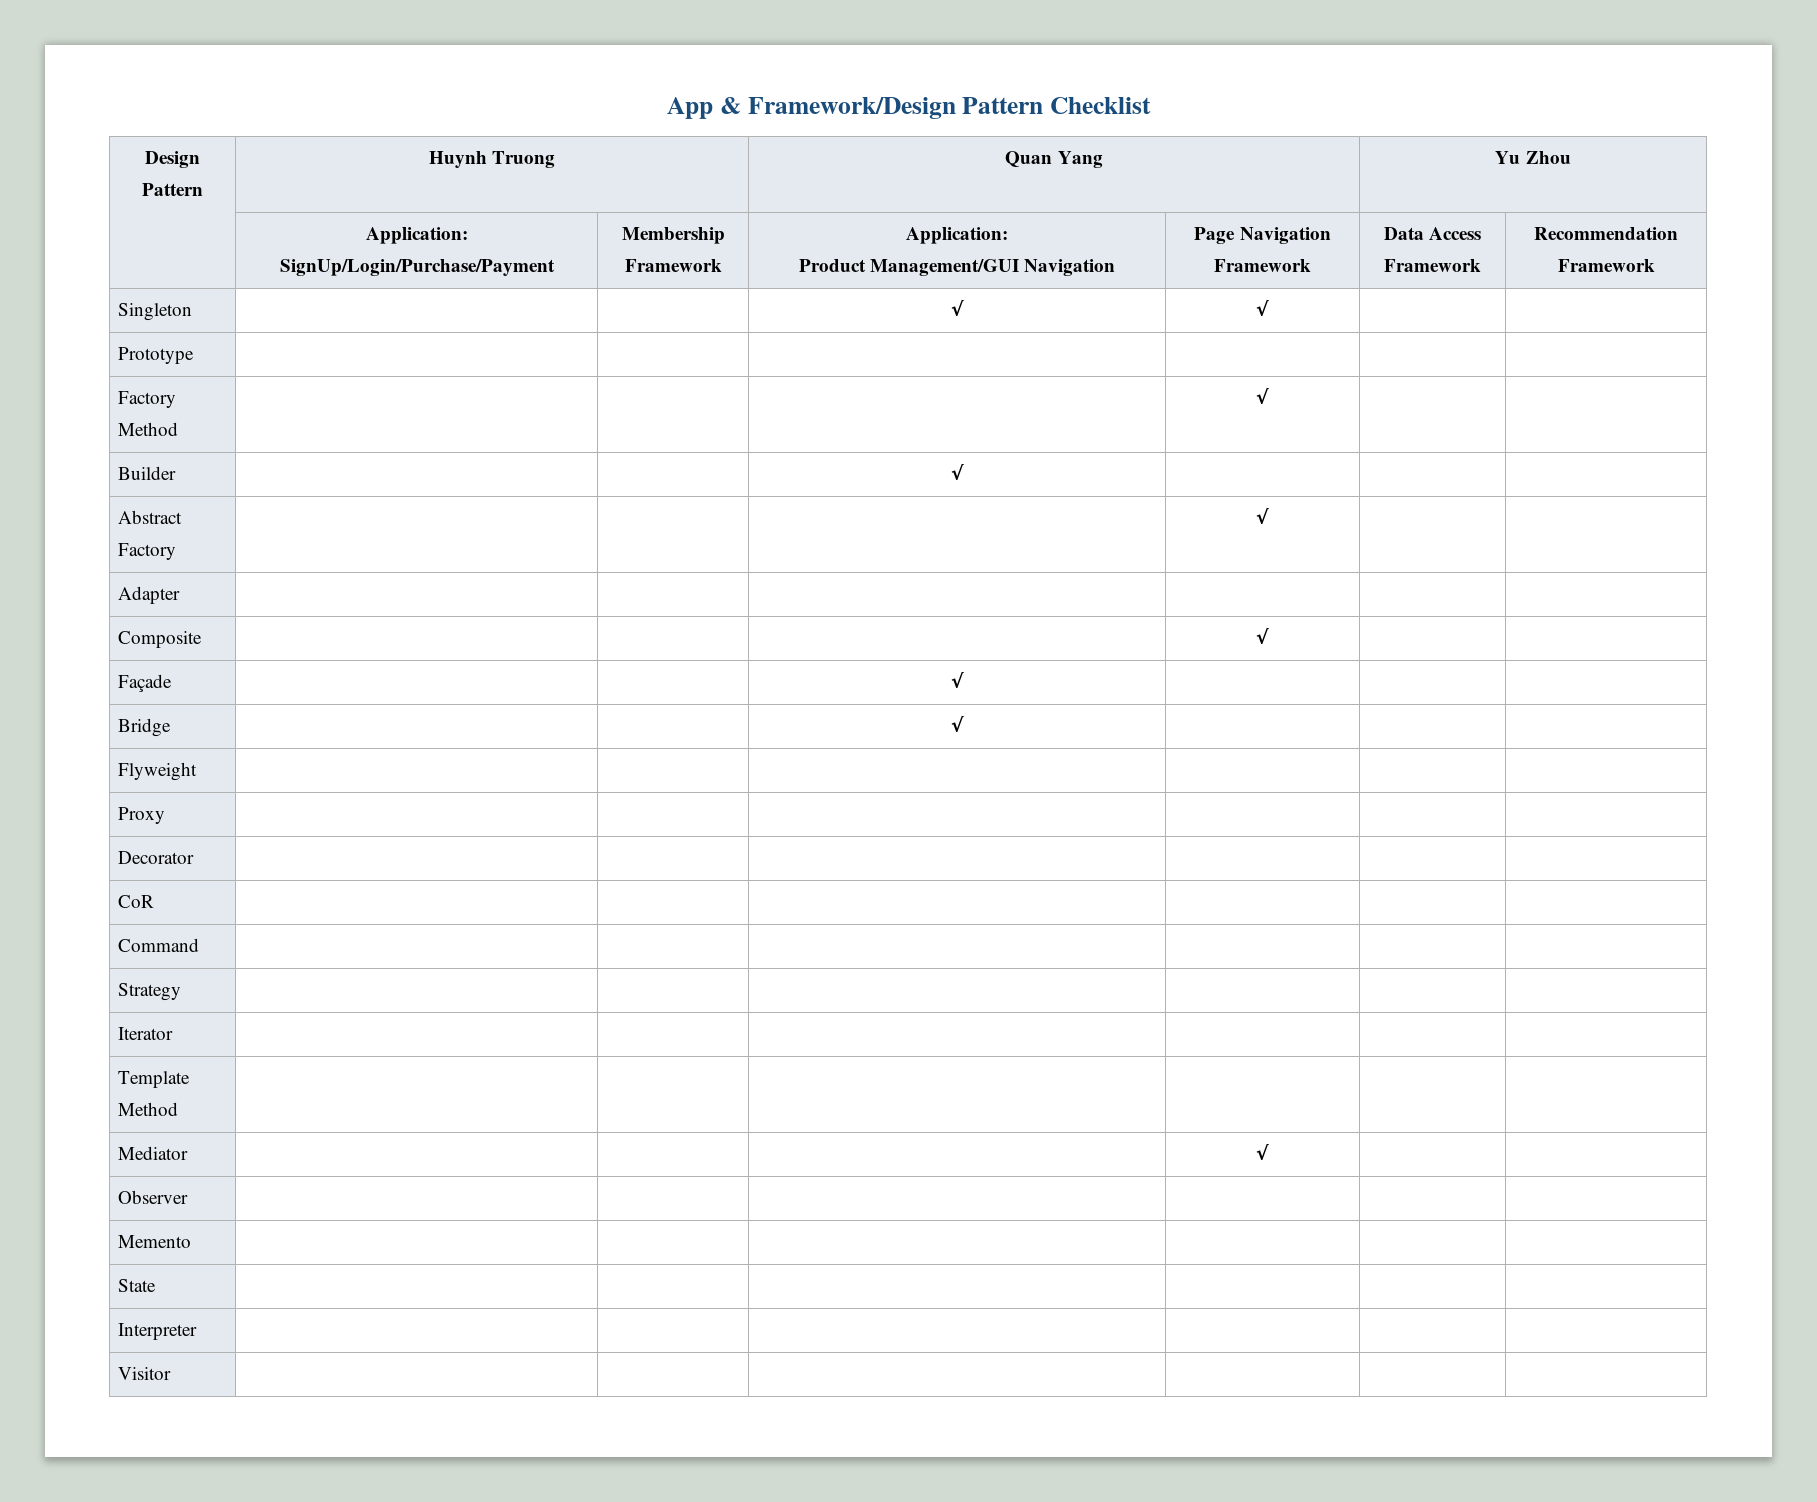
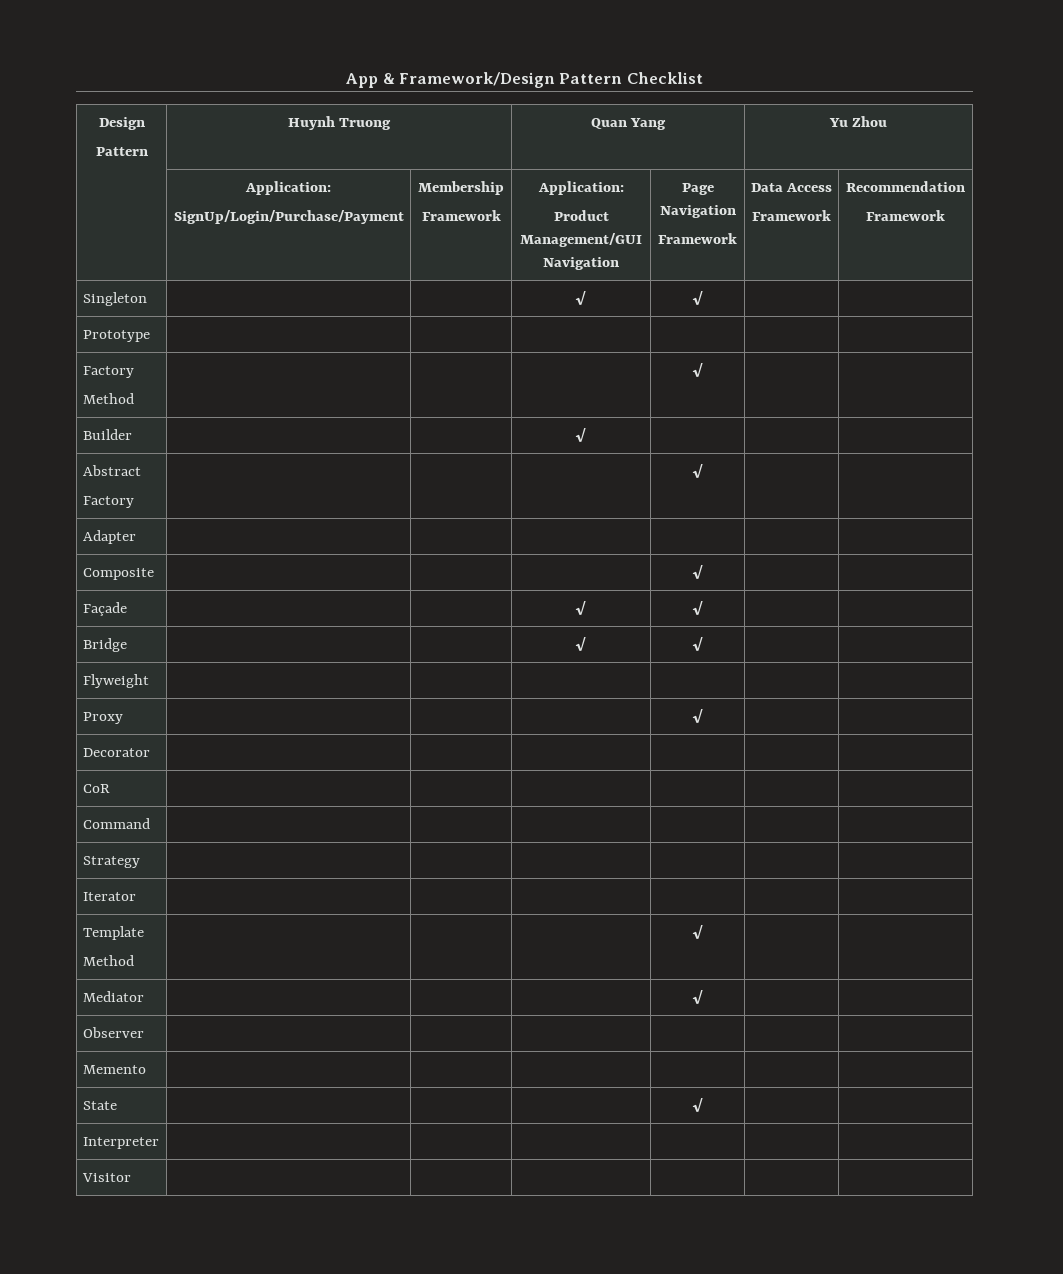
(964, 680) none -> [691,601,703,615] √
(964, 724) none -> [691,637,703,651] √
(166, 815) none -> [691,709,703,723] √
(179, 1109) none -> [691,925,703,939] √
(157, 1285) none -> [691,1098,703,1112] √

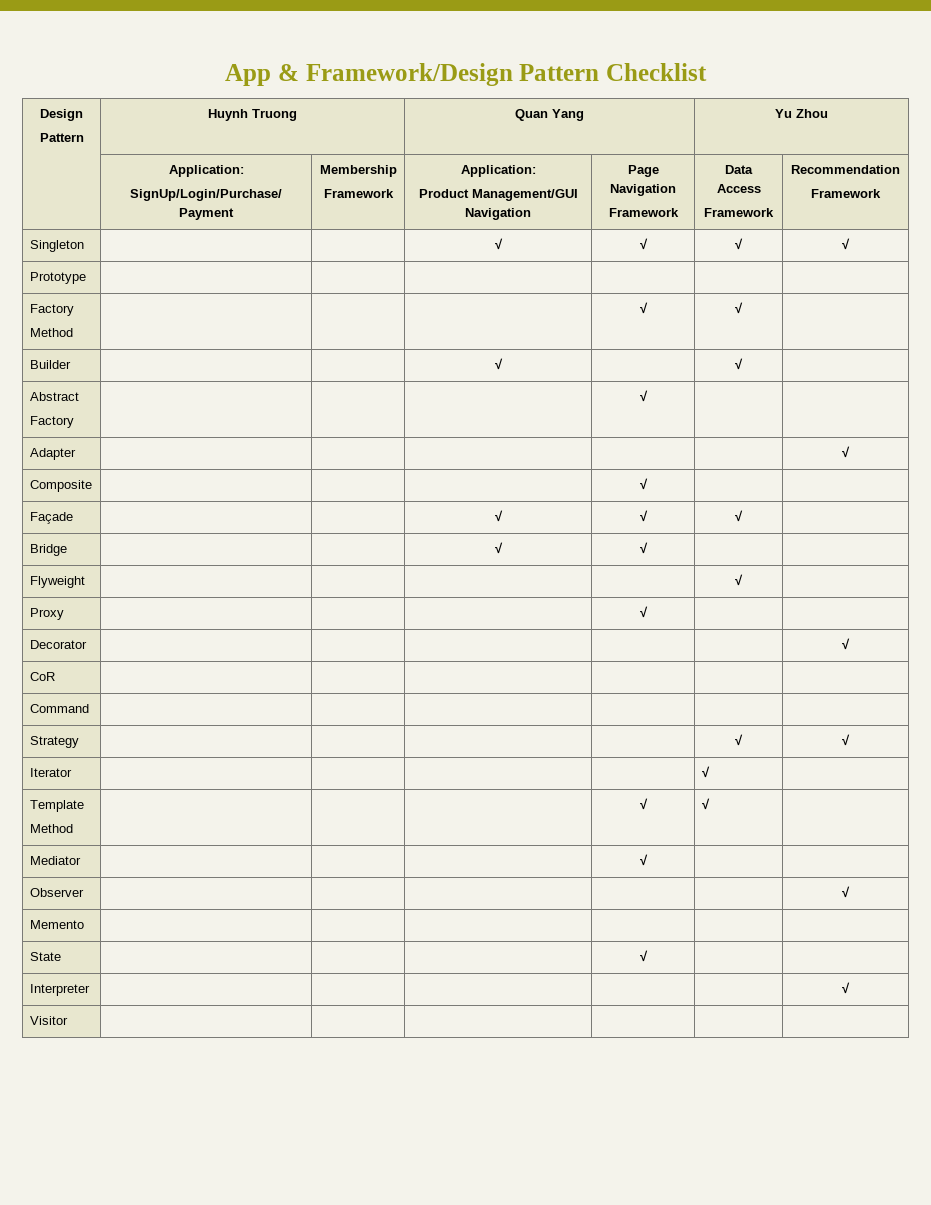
(703, 298) | -> [735,238,743,250] [842,238,850,250] √ | √
(703, 370) none -> [735,302,743,314] √
(586, 435) none -> [735,358,743,370] √
(136, 537) none -> [842,446,850,458] √
(703, 608) none -> [735,510,743,522] √
(149, 681) none -> [735,574,743,586] √
(150, 752) none -> [842,638,850,650] √
(140, 862) | -> [735,734,743,746] [842,734,850,746] √ | √
(136, 896) none -> [701,766,710,778] √
(703, 932) none -> [701,798,710,810] √
(144, 1032) none -> [842,886,850,898] √
(159, 1143) none -> [842,982,850,994] √

